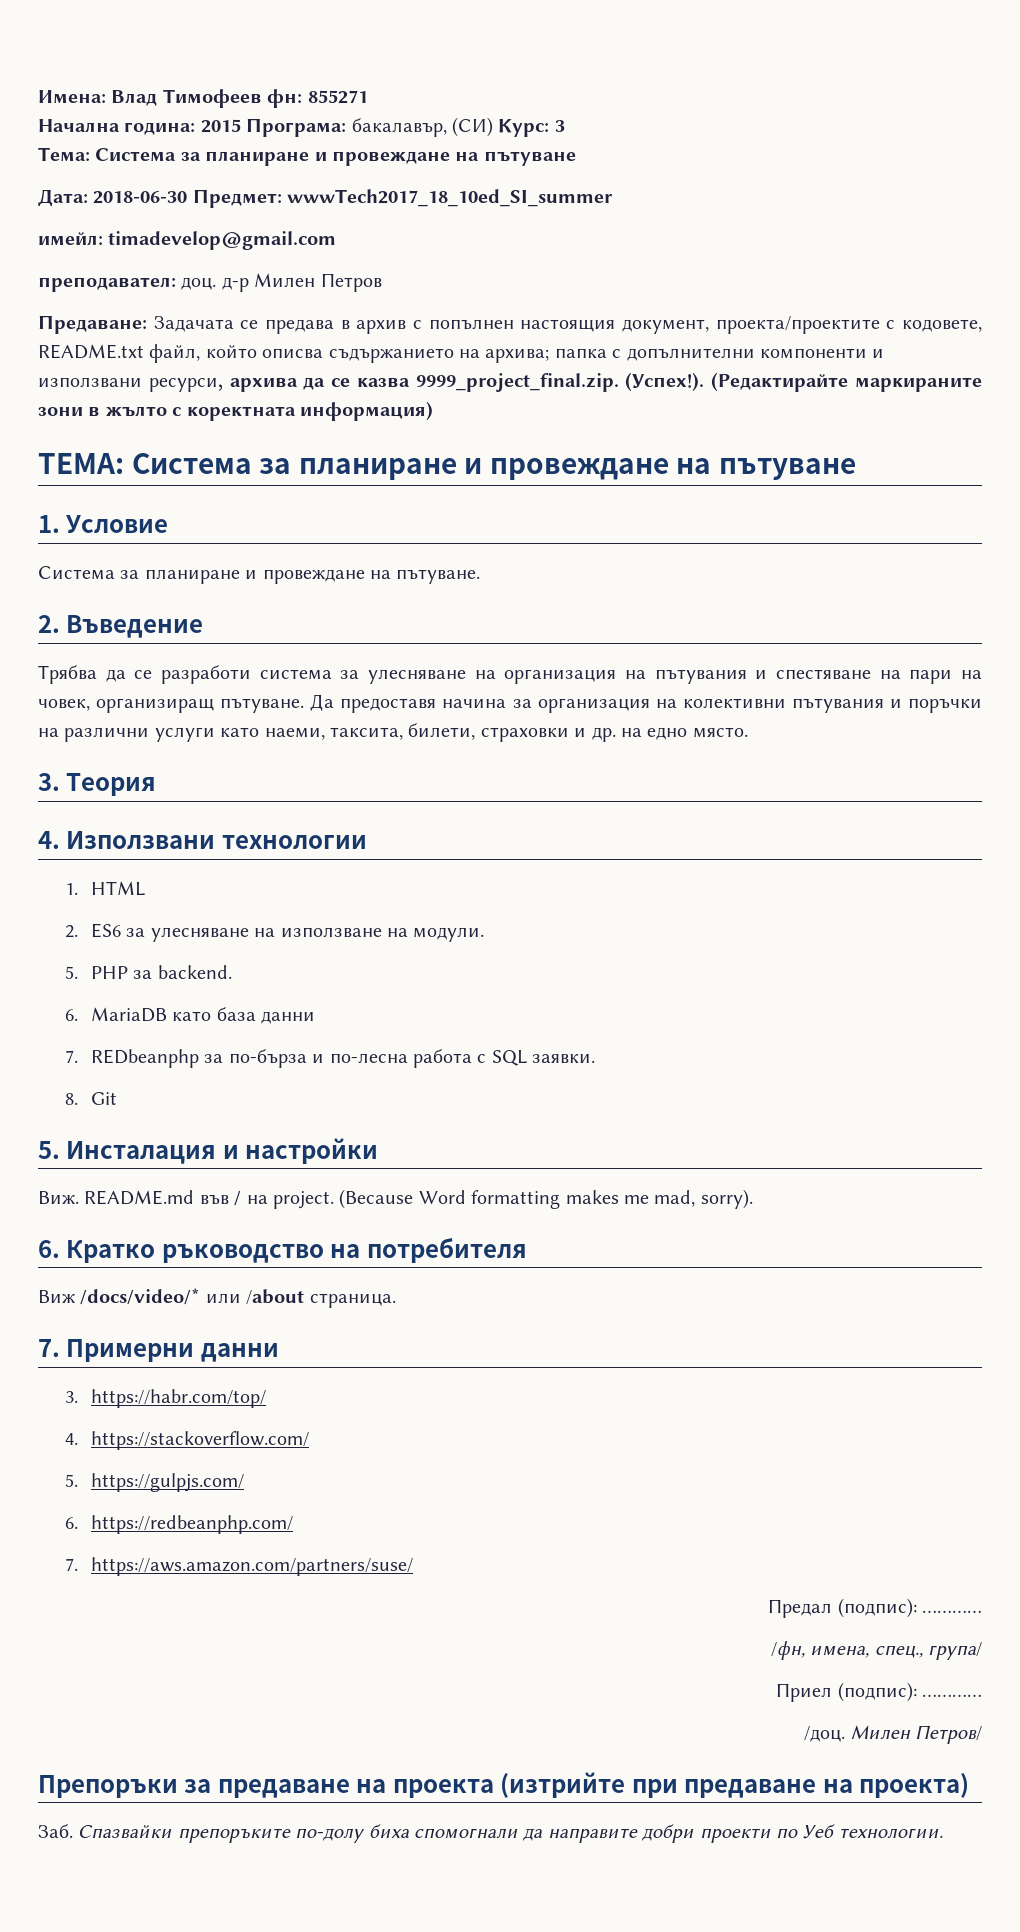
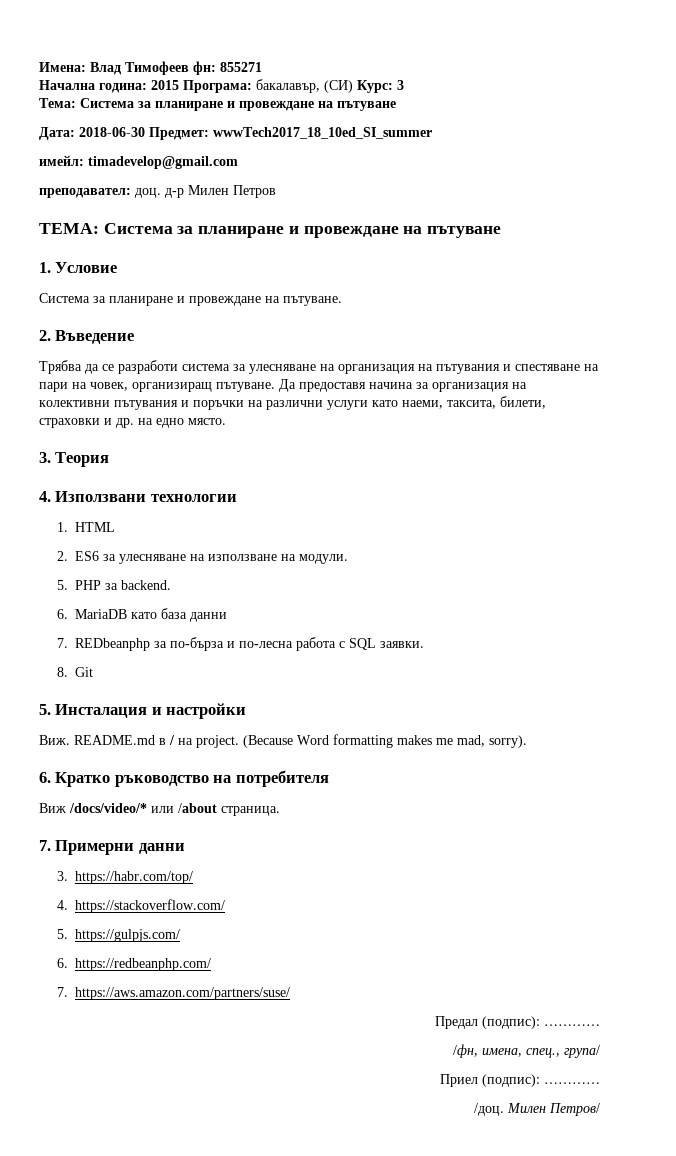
[38,315,982,334] [38,344,885,363] [38,372,983,392] [38,401,433,421] // Предаване: Задачата се предава в архив с попълнен настоящия документ, проекта/проектите с кодовете, README.txt файл, който описва съдържанието на архива; папка с допълнителни компоненти и използвани ресурси, архива да се казва 9999_project_final.zip. (Успех!). (Редактирайте маркираните зони в жълто с коректната информация) -> (276, 191) none
[199,1194,229,1205] във -> [159,738,166,745] в
[38,1772,970,1798] [38,1824,943,1843] // Препоръки за предаване на проекта (изтрийте при предаване на проекта) // Заб. Спазвайки препоръките по-долу биха спомогнали да направите добри проекти по Уеб технологии. -> (600, 1109) none

